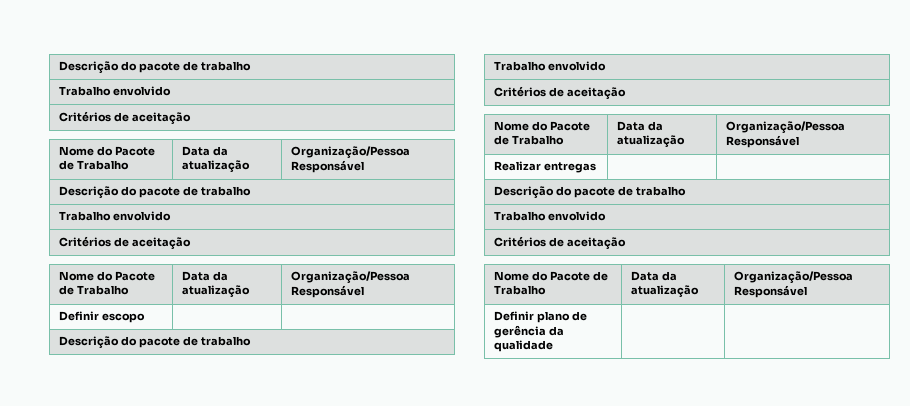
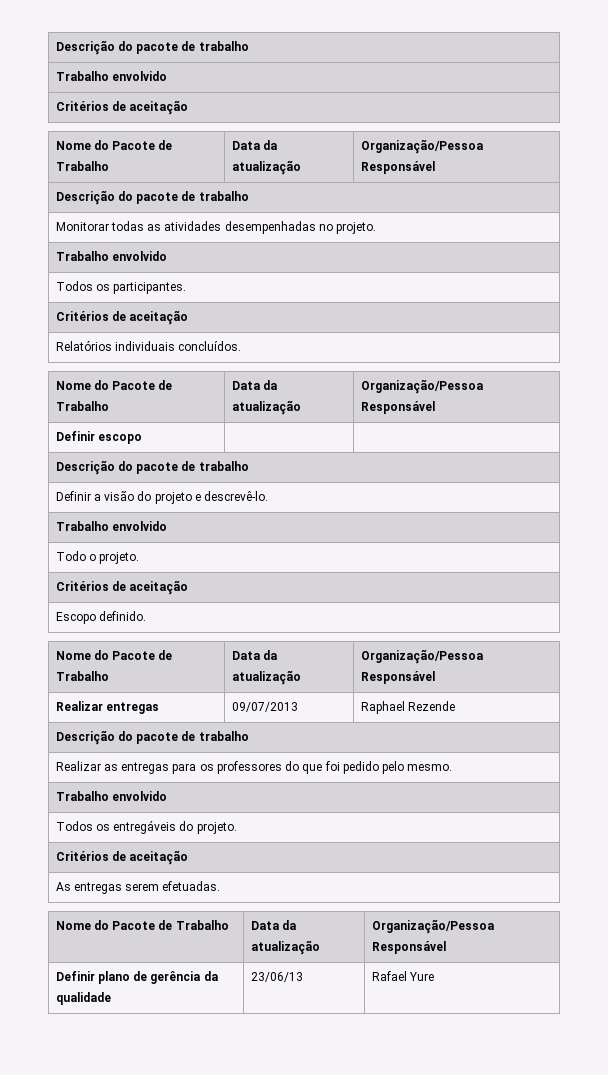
[58,211,171,221] [58,236,191,249] // Trabalho envolvido // Critérios de aceitação -> [55,221,377,234] [55,251,167,261] [55,281,187,294] [55,310,189,325] [55,340,242,351] // Monitorar todas as atividades desempenhadas no projeto. // Trabalho envolvido // Todos os participantes. // Critérios de aceitação // Relatórios individuais concluídos.
[493,61,606,71] [493,86,626,99] // Trabalho envolvido // Critérios de aceitação -> [55,491,269,504] [55,521,167,531] [55,551,140,564] [55,580,189,595] [55,611,146,624] // Definir a visão do projeto e descrevê-lo. // Trabalho envolvido // Todo o projeto. // Critérios de aceitação // Escopo definido.
[493,186,686,198] [493,211,606,221] [493,236,626,249] | // Descrição do pacote de trabalho // Trabalho envolvido // Critérios de aceitação -> [231,702,298,712] [360,701,455,714] [55,730,249,745] [55,761,453,774] [55,791,167,801] [55,820,237,834] [55,850,189,865] [55,881,221,894] 09/07/2013 | Raphael Rezende // Descrição do pacote de trabalho // Realizar as entregas para os professores do que foi pedido pelo mesmo. // Trabalho envolvido // Todos os entregáveis do projeto. // Critérios de aceitação // As entregas serem efetuadas.
(553, 346) | -> [250,972,303,982] [371,971,434,981] 23/06/13 | Rafael Yure

